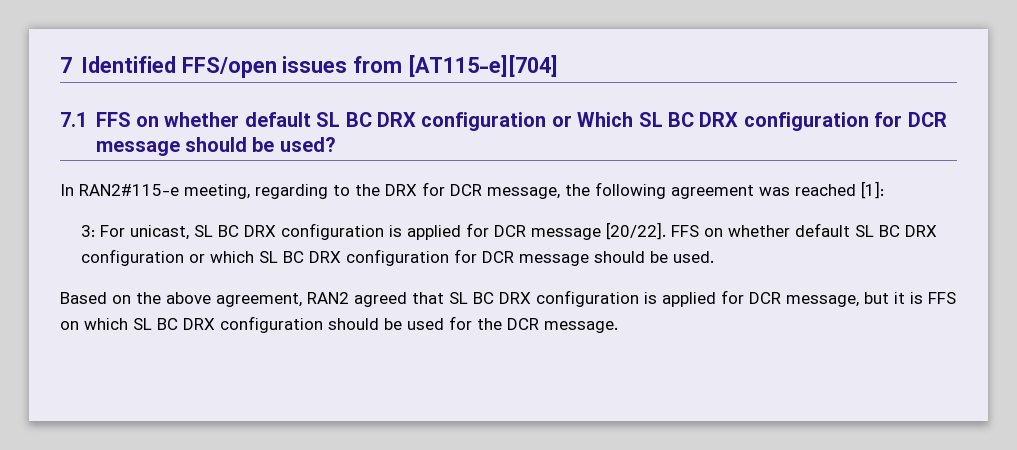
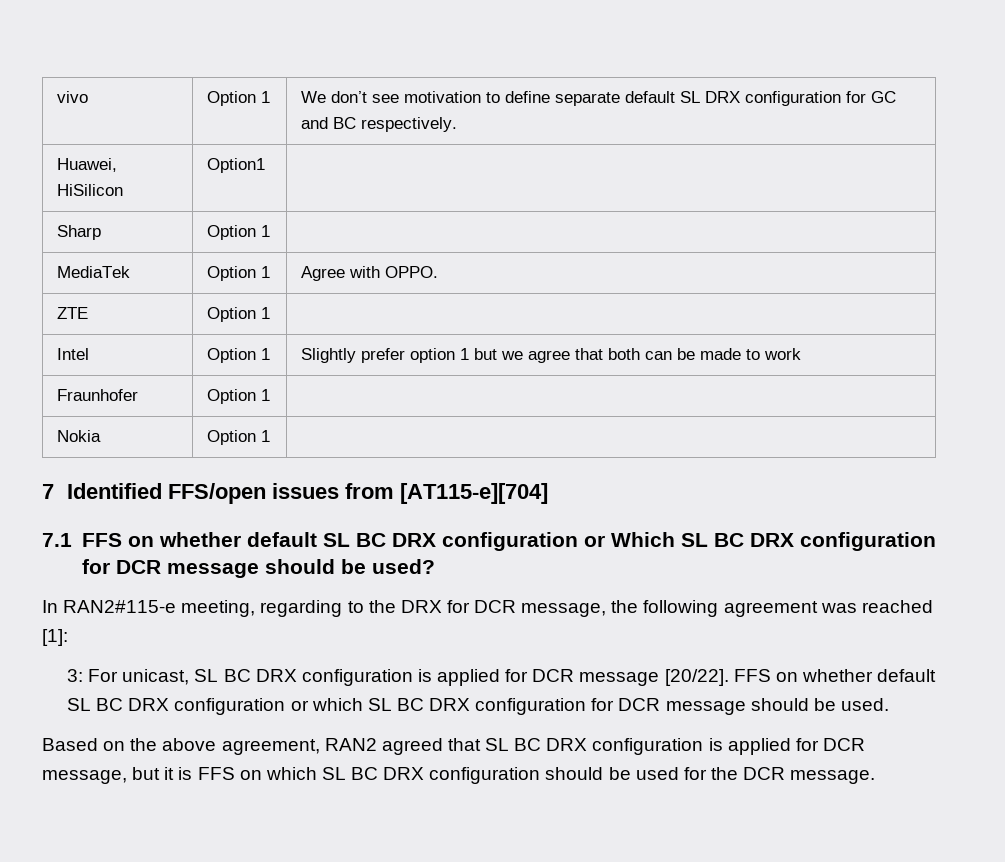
(60, 65) none -> [56,91,88,103] [206,91,270,106] [300,91,896,106] [300,117,457,132] [56,158,117,172] [56,184,123,196] [206,158,265,173] [56,225,101,240] [206,225,270,240] [56,266,130,278] [206,266,270,281] [300,266,438,281] [56,307,88,319] [206,307,270,322] [56,348,89,360] [206,348,270,363] [300,348,801,363] [56,389,138,401] [206,389,270,404] [56,430,101,442] [206,430,270,445] vivo | Option 1 | We don’t see motivation to define separate default SL DRX configuration for GC and BC respectively. // Huawei, HiSilicon | Option1 | // Sharp | Option 1 | // MediaTek | Option 1 | Agree with OPPO. // ZTE | Option 1 | // Intel | Option 1 | Slightly prefer option 1 but we agree that both can be made to work // Fraunhofer | Option 1 | // Nokia | Option 1 | //

